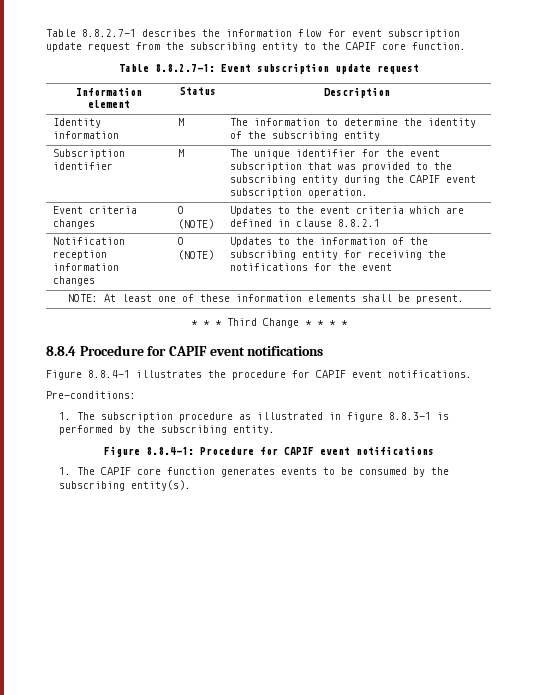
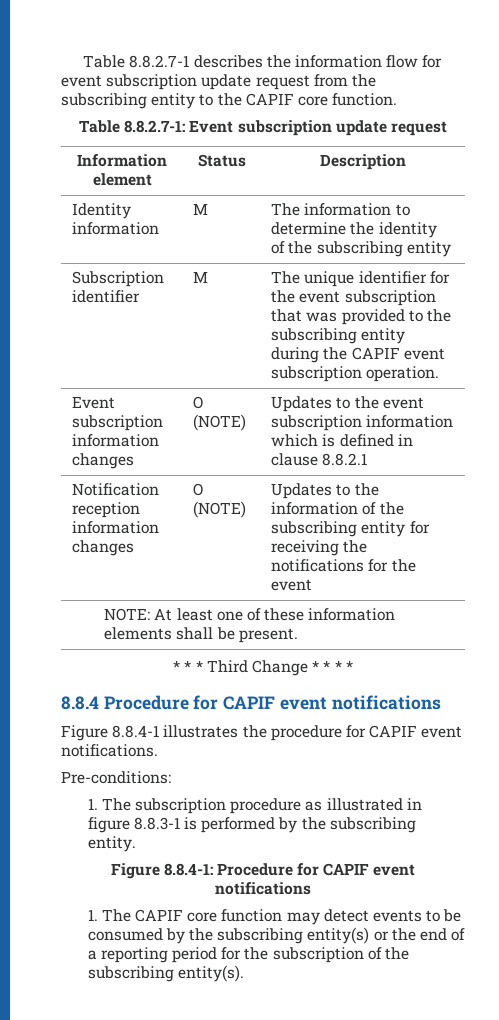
[88,206,137,214] criteria -> [72,415,164,431] [72,434,160,447] subscription information
[355,206,464,214] criteria which are -> [271,415,454,431] [271,434,336,447] subscription information which is
[220,467,275,477] generates -> [286,909,369,925] may detect
(125, 486) none -> [307,927,466,944] [87,947,409,963] [87,966,174,982] entity(s) or the end of a reporting period for the subscription of the subscribing

